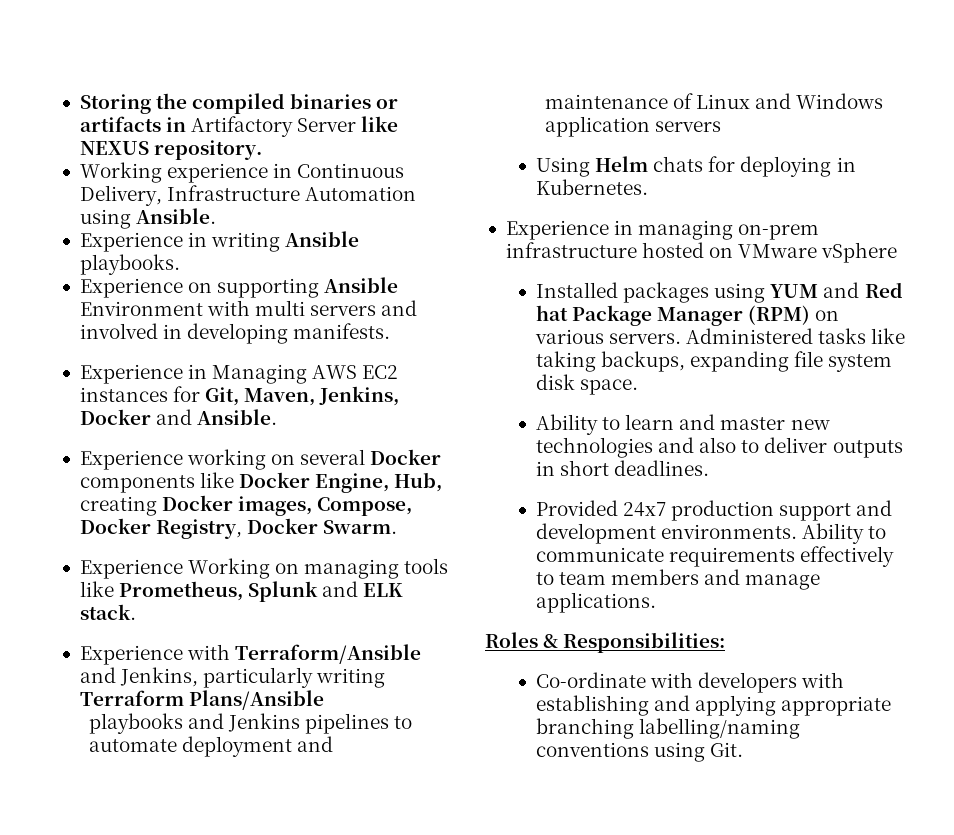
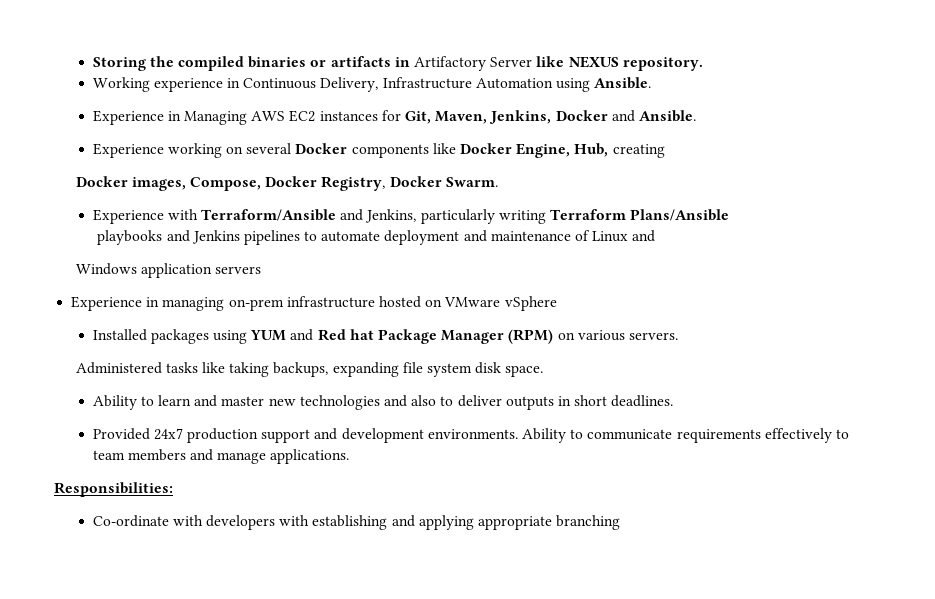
[79,231,360,252] [79,254,180,275] [79,277,399,298] [79,300,418,316] [79,323,391,344] // Experience in writing Ansible playbooks. // Experience on supporting Ansible Environment with multi servers and involved in developing manifests. -> (652, 83) none
(157, 506) none -> (665, 151) //
[79,558,449,579] [79,581,404,602] [79,604,136,620] // Experience Working on managing tools like Prometheus, Splunk and ELK stack. -> (498, 182) none
(792, 101) none -> (656, 236) //
[535,156,856,177] [535,179,648,195] // Using Helm chats for deploying in Kubernetes. -> (262, 270) none
(682, 338) none -> (678, 336) //
[485,632,559,648] Roles & -> (350, 456) none
[639,718,801,739] [535,742,744,762] labelling/naming conventions using Git. -> (621, 522) none

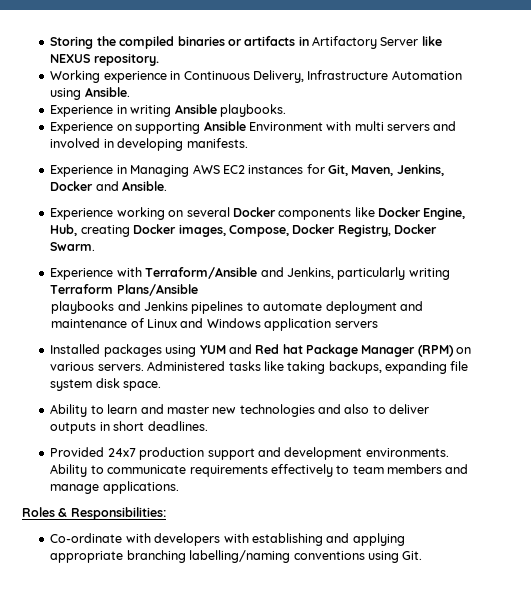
(652, 83) none -> [50,104,286,117] [50,121,457,134] [50,138,248,151] // Experience in writing Ansible playbooks. // Experience on supporting Ansible Environment with multi servers and involved in developing manifests.
(665, 151) // -> (130, 231) none
(656, 236) // -> (204, 323) none
[71,296,557,311] // Experience in managing on-prem infrastructure hosted on VMware vSphere -> (378, 324) none
(678, 336) // -> (144, 367) none
(350, 456) none -> [22,507,68,517] Roles &
(621, 522) none -> [189,550,423,563] labelling/naming conventions using Git.

